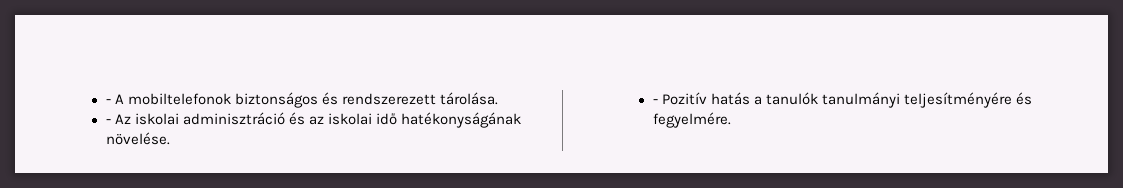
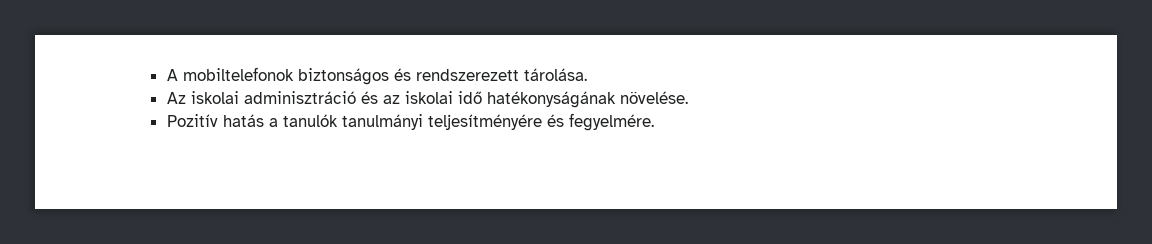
[105,99,111,104] - -> (166, 75) none
[105,119,111,124] - -> (587, 74) none
[652,99,658,104] - -> (688, 97) none

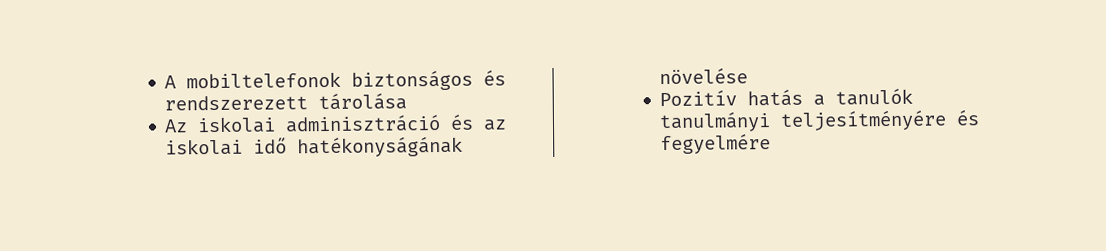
[523,68,587,81] tárolása. -> [318,92,408,111] tárolása
[619,91,688,104] növelése. -> [659,67,749,85] növelése
[568,113,654,131] fegyelmére. -> [660,133,772,155] fegyelmére

